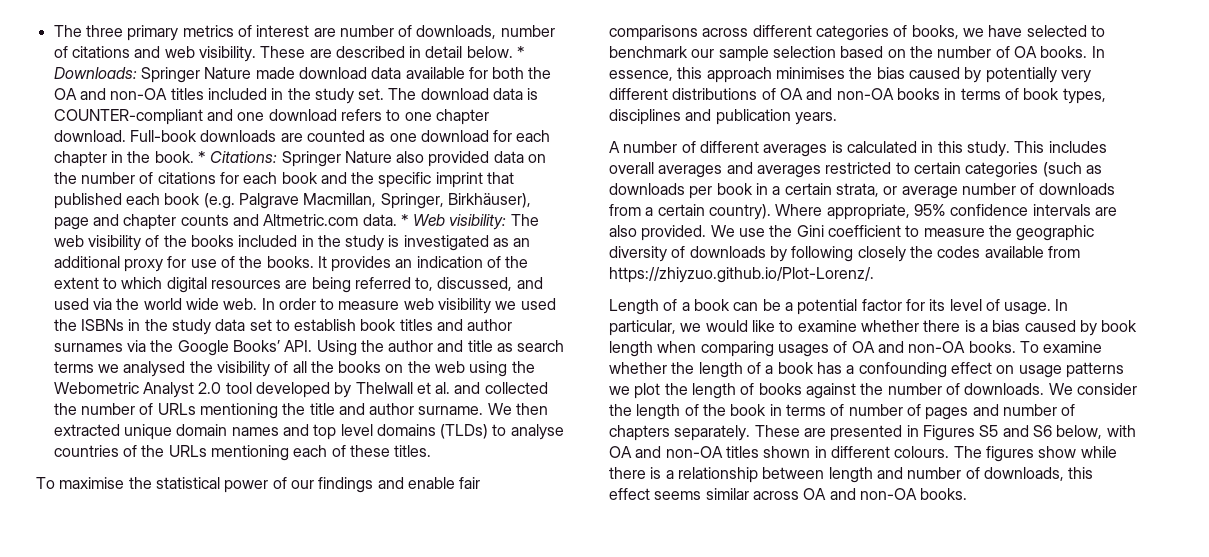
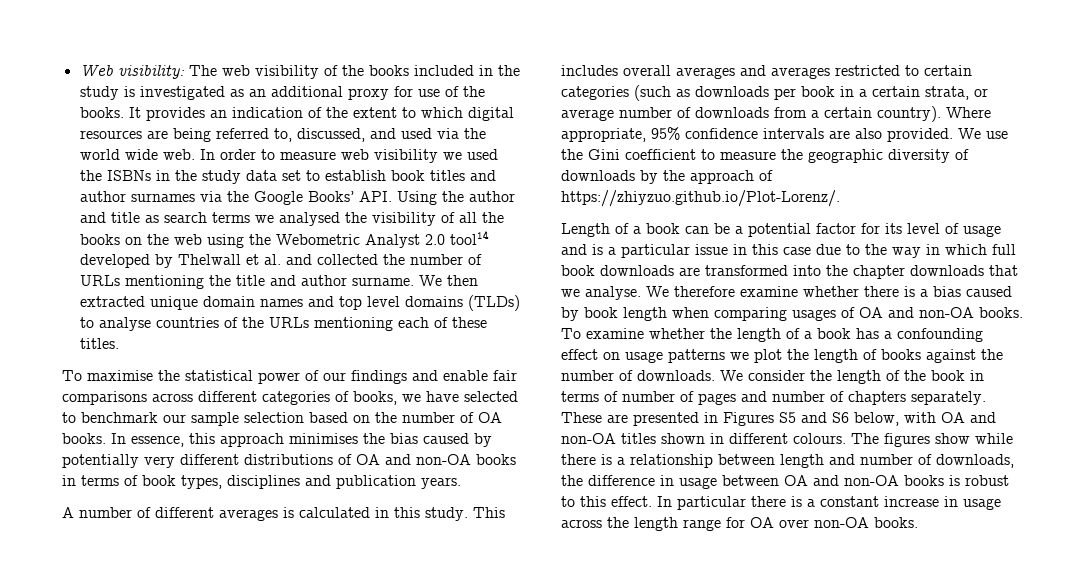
[53,25,555,41] [53,46,526,62] [53,67,552,83] [53,88,539,104] [53,109,489,125] [53,130,551,142] [53,151,547,167] [53,172,515,188] [53,193,531,209] [53,214,409,230] The three primary metrics of interest are number of downloads, number of citations and web visibility. These are described in detail below. * Downloads: Springer Nature made download data available for both the OA and non-OA titles included in the study set. The download data is COUNTER-compliant and one download refers to one chapter download. Full-book downloads are counted as one download for each chapter in the book. * Citations: Springer Nature also provided data on the number of citations for each book and the specific imprint that published each book (e.g. Palgrave Macmillan, Springer, Birkhäuser), page and chapter counts and Altmetric.com data. * -> (79, 70) none
[225,382,252,394] tool -> [449,230,489,245] tool14
[791,246,1080,262] following closely the codes available from -> [663,170,773,184] the approach of
[1004,299,1069,315] [609,320,794,336] usage. In particular, we would like to -> [963,225,1001,237] [561,244,1016,258] [561,265,1018,279] [561,286,735,300] usage and is a particular issue in this case due to the way in which full book downloads are transformed into the chapter downloads that we analyse. We therefore
[1068,467,1094,479] [609,488,856,500] this effect seems similar across OA and -> [561,475,1009,489] [561,496,1001,510] [561,517,809,531] the difference in usage between OA and non-OA books is robust to this effect. In particular there is a constant increase in usage across the length range for OA over

